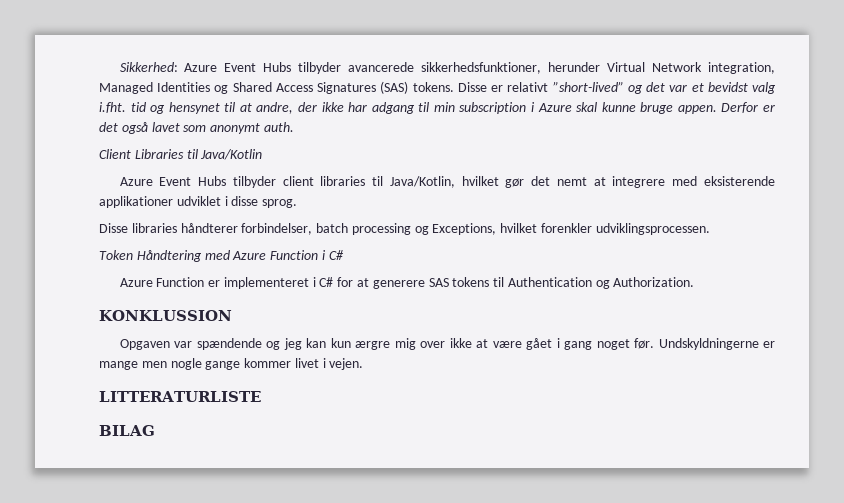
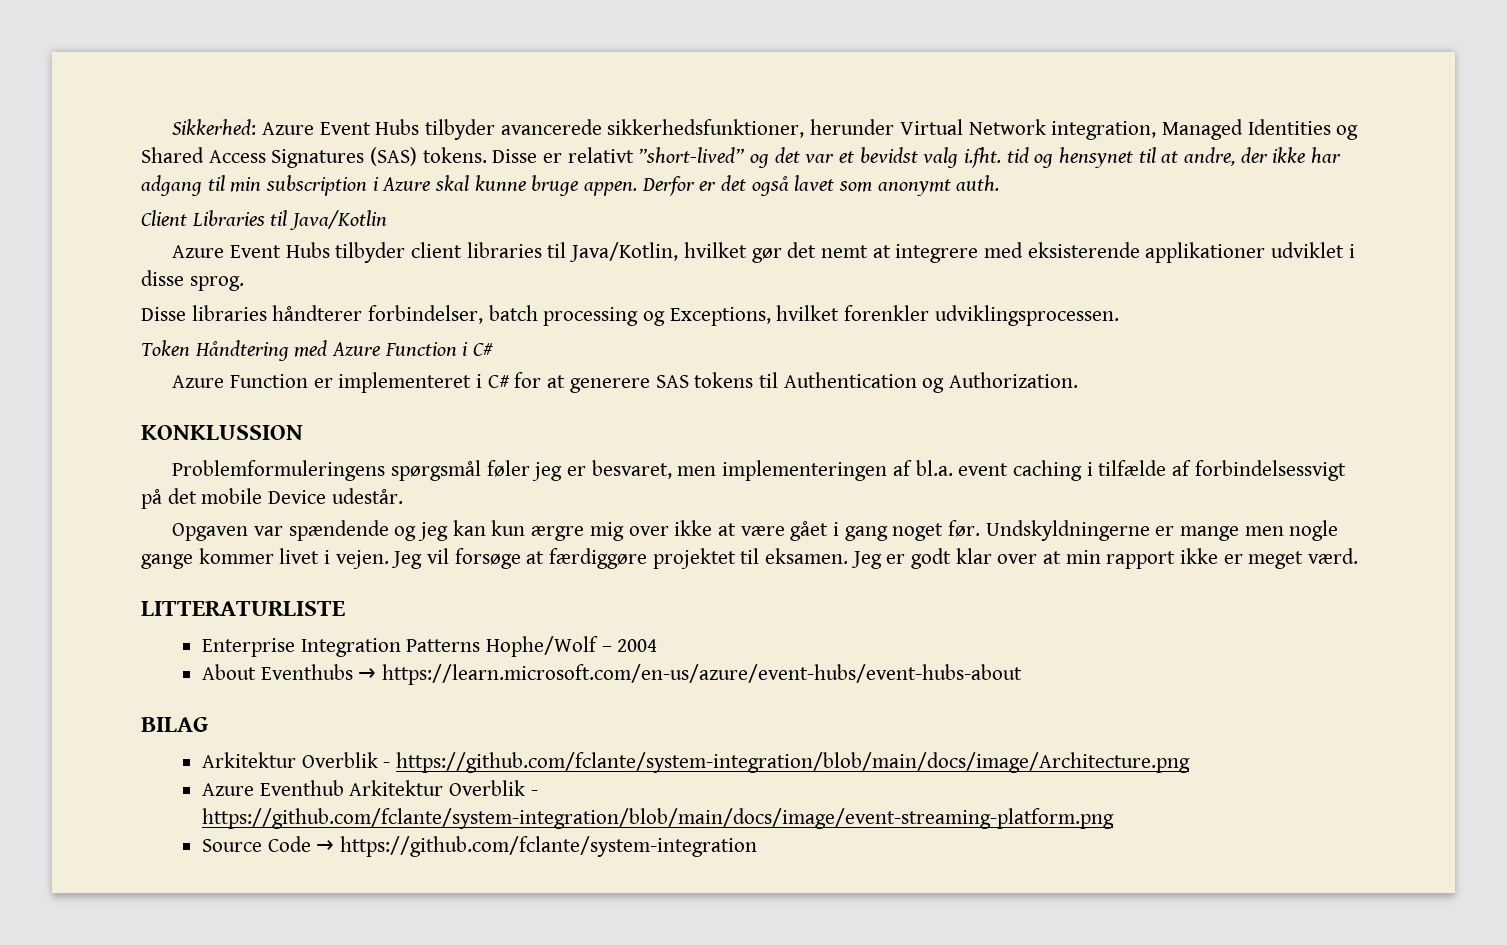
(232, 315) none -> [172,460,1346,481] [141,488,403,509] // Problemformuleringens spørgsmål føler jeg er besvaret, men implementeringen af bl.a. event caching i tilfælde af forbindelsessvigt på det mobile Device udestår.
[99,391,261,402] [99,425,155,436] // LITTERATURLISTE // BILAG -> [391,548,1359,569] [141,601,345,616] [202,636,658,657] [202,664,1023,685] [141,717,208,732] [202,752,1191,773] [202,780,538,796] [202,808,1115,829] [202,836,758,857] Jeg vil forsøge at færdiggøre projektet til eksamen. Jeg er godt klar over at min rapport ikke er meget værd. // LITTERATURLISTE // Enterprise Integration Patterns Hophe/Wolf – 2004 // About Eventhubs → https://learn.microsoft.com/en-us/azure/event-hubs/event-hubs-about // BILAG // Arkitektur Overblik - https://github.com/fclante/system-integration/blob/main/docs/image/Architecture.png // Azure Eventhub Arkitektur Overblik - https://github.com/fclante/system-integration/blob/main/docs/image/event-streaming-platform.png // Source Code → https://github.com/fclante/system-integration

